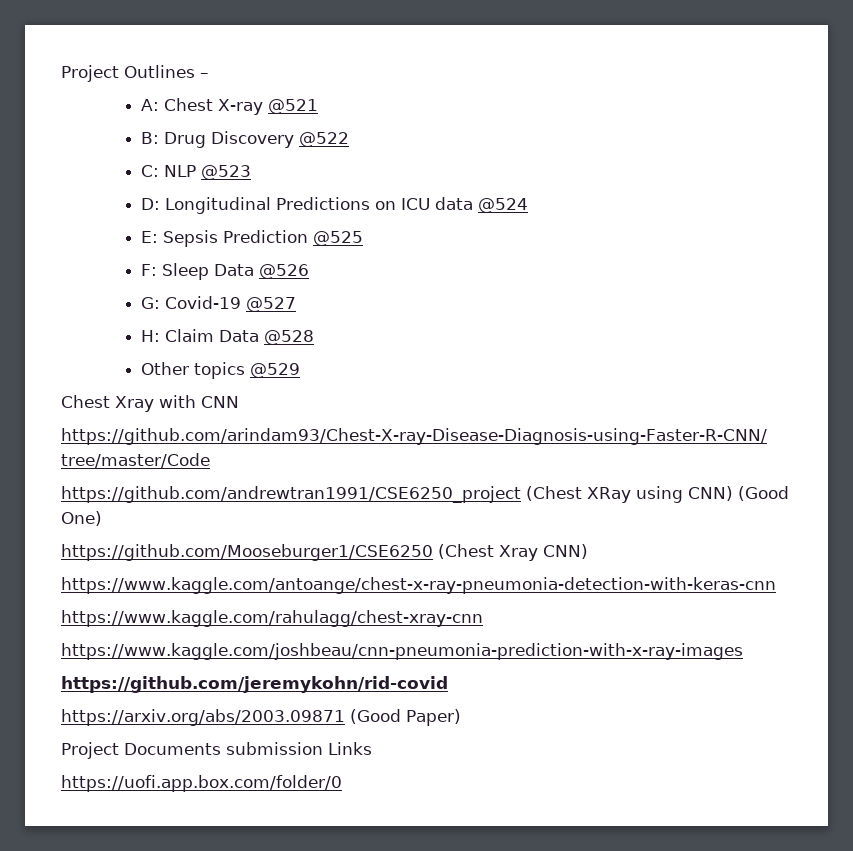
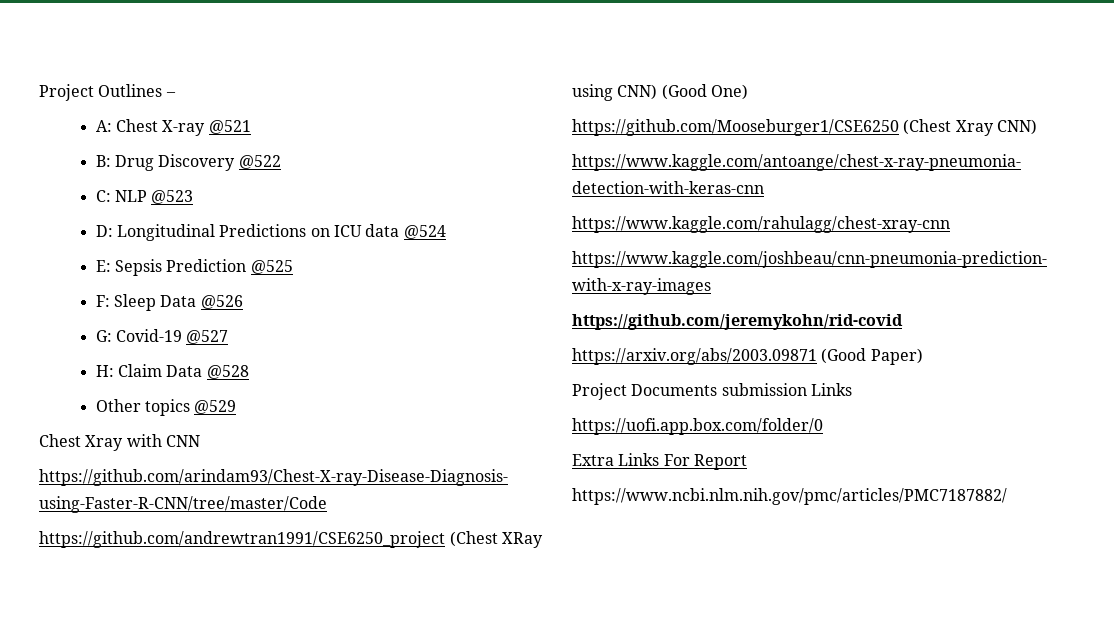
(342, 783) none -> [572,453,747,470] [572,488,1007,505] // Extra Links For Report // https://www.ncbi.nlm.nih.gov/pmc/articles/PMC7187882/

